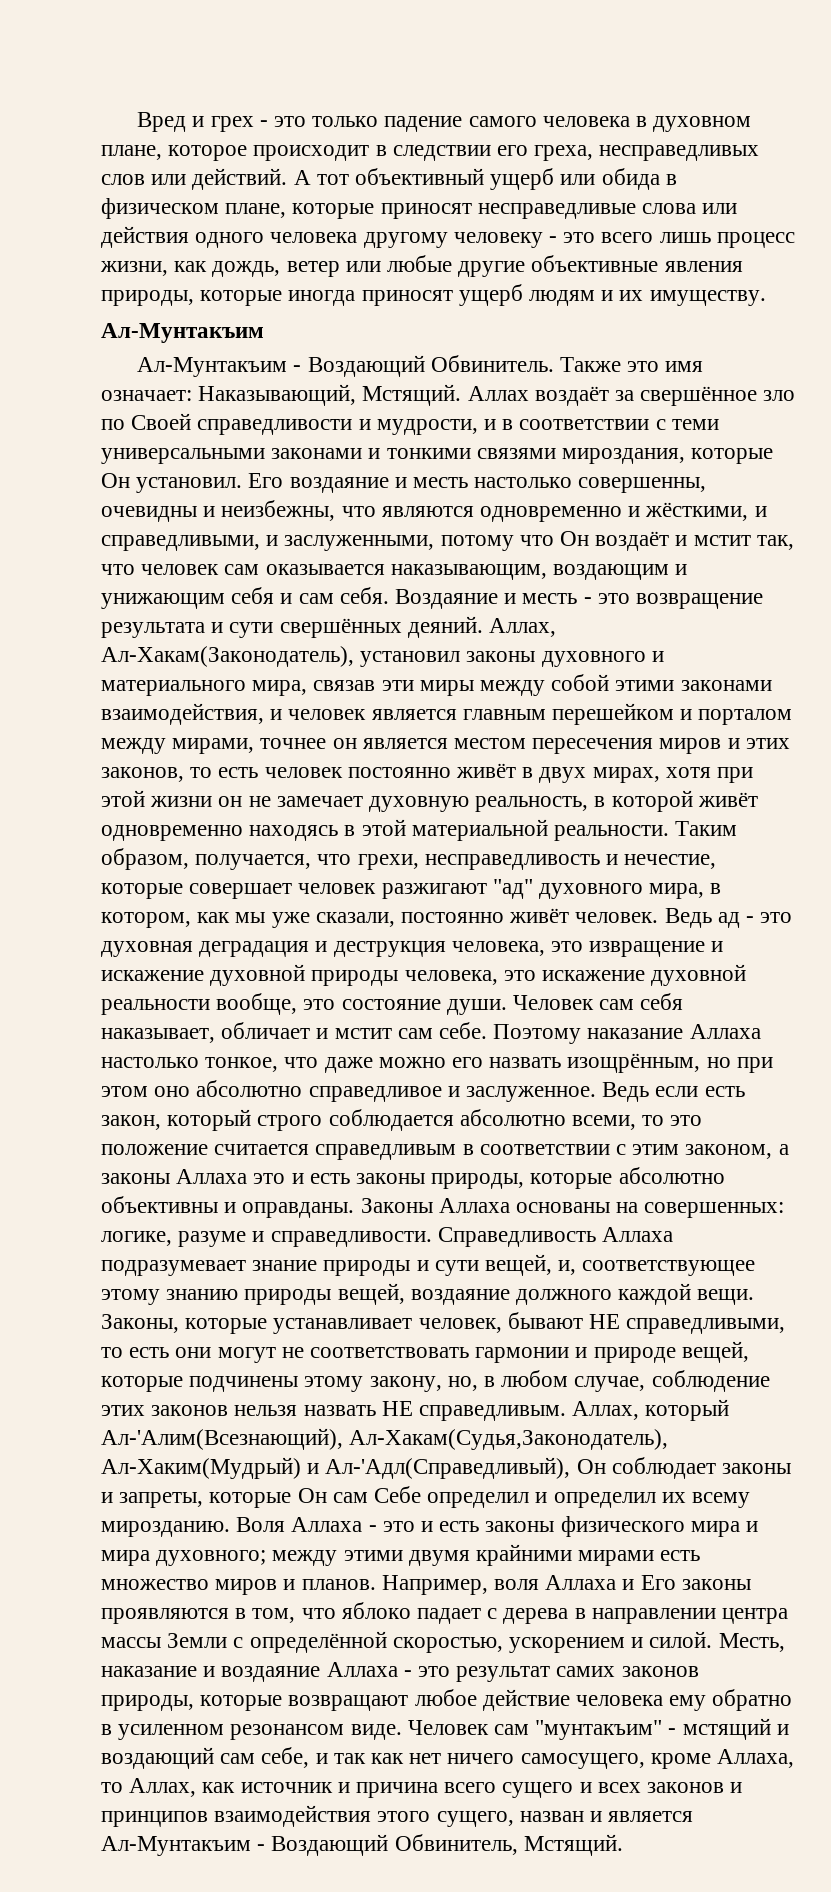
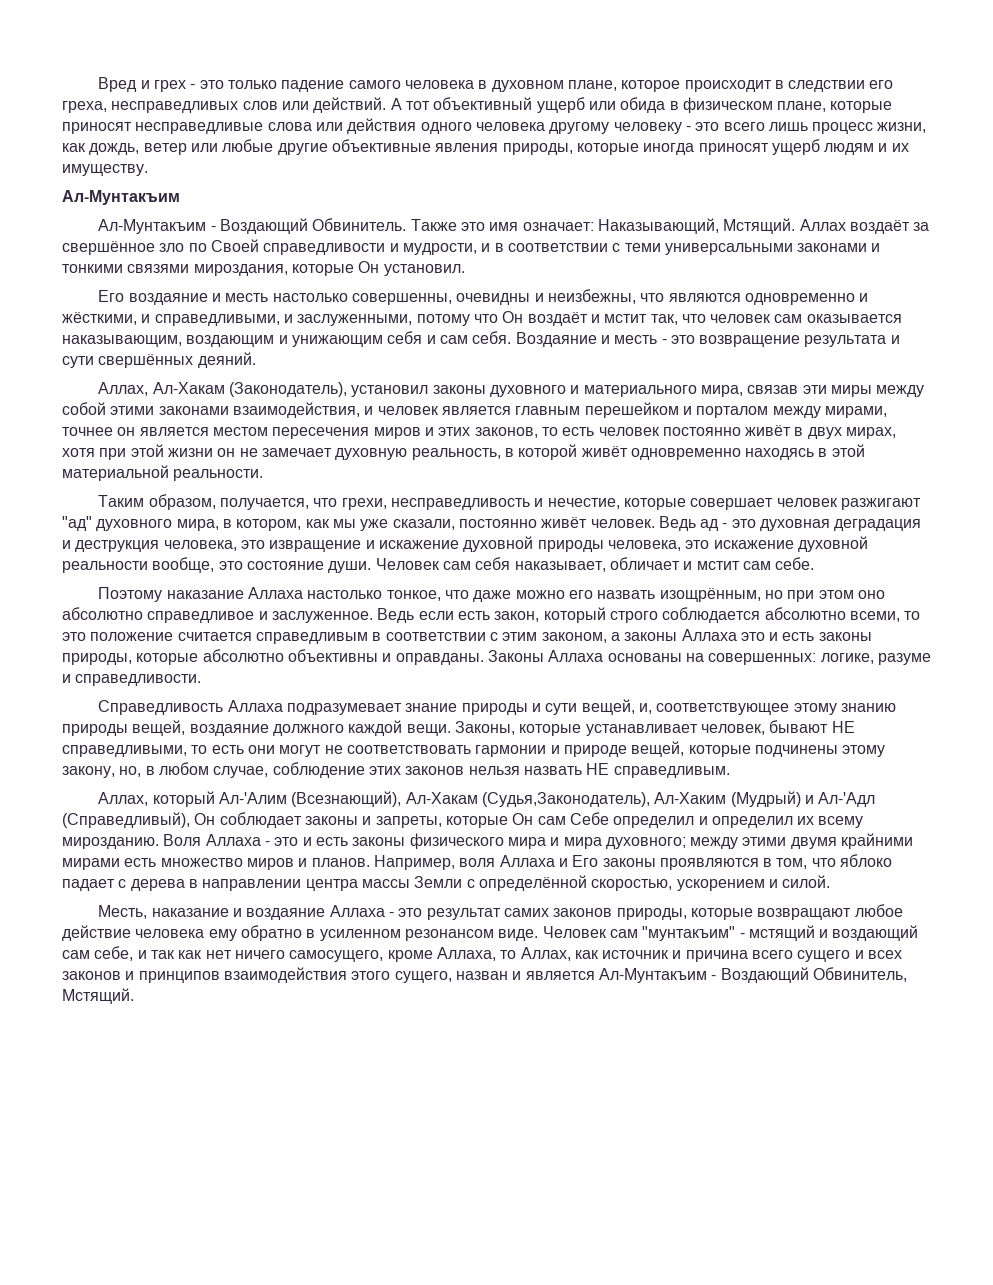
(243, 485) none -> (465, 270) //
[489,618,557,637] [101,646,354,667] Аллах, Ал-Хакам(Законодатель), -> [98,382,347,397] // Аллах, Ал-Хакам (Законодатель),
(670, 833) none -> (264, 475) //
(488, 1030) none -> (815, 563) //
(432, 1239) none -> (202, 680) //
(567, 1413) none -> (730, 772) //
[101,1428,669,1450] [101,1457,571,1479] Ал-'Алим(Всезнающий), Ал-Хакам(Судья,Законодатель), Ал-Хаким(Мудрый) и Ал-'Адл(Справедливый), -> [218,791,876,807] [62,812,190,828] Ал-'Алим (Всезнающий), Ал-Хакам (Судья,Законодатель), Ал-Хаким (Мудрый) и Ал-'Адл (Справедливый),
(713, 1639) none -> (831, 881) //

